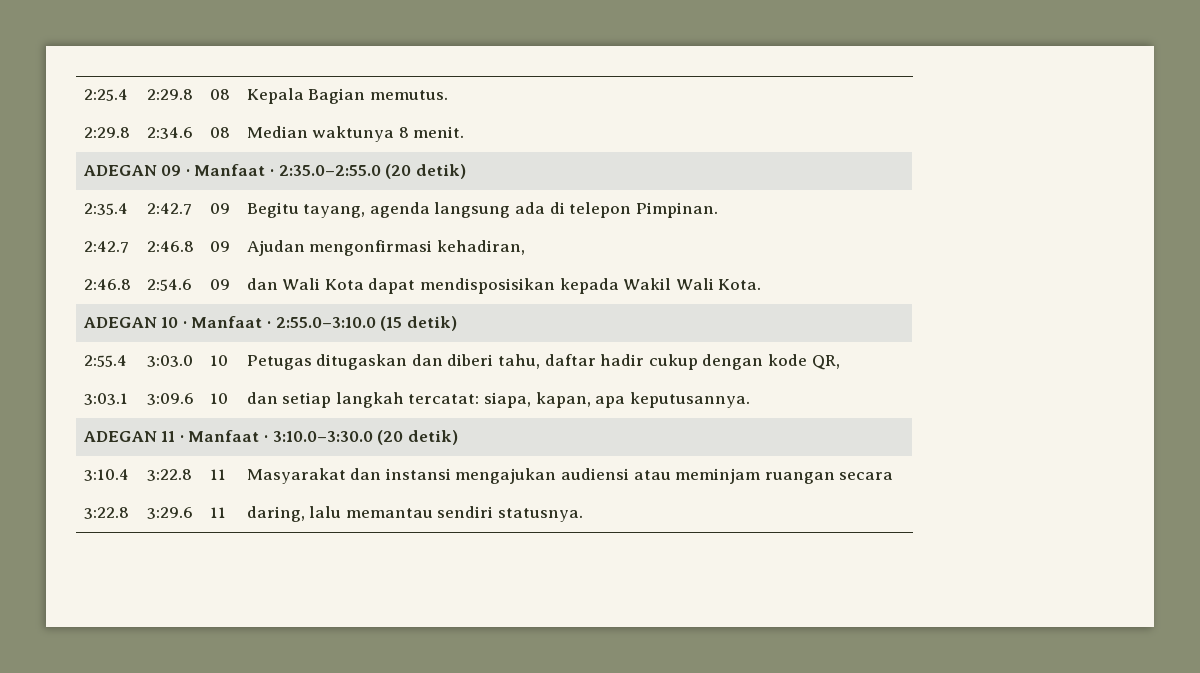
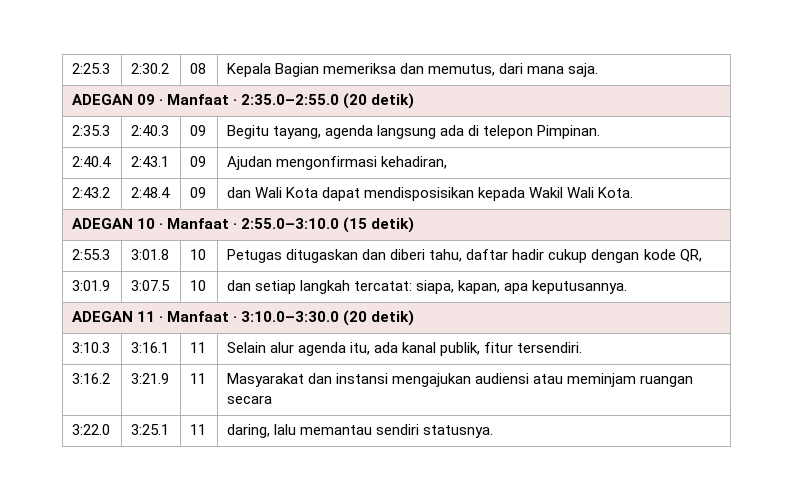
[83,89,128,101] [146,89,193,100] 2:25.4 | 2:29.8 -> [72,63,111,74] [131,63,170,74] 2:25.3 | 2:30.2
[369,90,448,100] [83,127,130,138] [146,127,193,139] [209,127,230,138] [246,126,465,142] memutus. // 2:29.8 | 2:34.6 | 08 | Median waktunya 8 menit. -> [323,63,599,77] memeriksa dan memutus, dari mana saja.
[83,203,128,215] [146,203,192,215] 2:35.4 | 2:42.7 -> [72,125,111,136] [131,125,170,136] 2:35.3 | 2:40.3
[83,241,129,253] [146,241,194,252] 2:42.7 | 2:46.8 -> [72,156,112,167] [131,156,170,167] 2:40.4 | 2:43.1
[83,279,131,290] [146,279,192,291] 2:46.8 | 2:54.6 -> [72,187,111,198] [131,187,171,198] 2:43.2 | 2:48.4
[83,355,127,367] [146,355,193,367] 2:55.4 | 3:03.0 -> [72,249,111,260] [131,249,170,260] 2:55.3 | 3:01.8
[83,393,128,405] [146,393,194,405] 3:03.1 | 3:09.6 -> [72,280,111,291] [131,280,171,291] 3:01.9 | 3:07.5
[83,469,129,481] [146,469,192,481] 3:10.4 | 3:22.8 -> [72,342,111,353] [131,342,170,353] [190,342,207,353] [227,342,583,356] [72,373,111,384] [131,373,170,384] 3:10.3 | 3:16.1 | 11 | Selain alur agenda itu, ada kanal publik, fitur tersendiri. // 3:16.2 | 3:21.9
[83,507,129,519] [146,507,193,519] 3:22.8 | 3:29.6 -> [72,424,111,435] [131,424,170,435] 3:22.0 | 3:25.1

